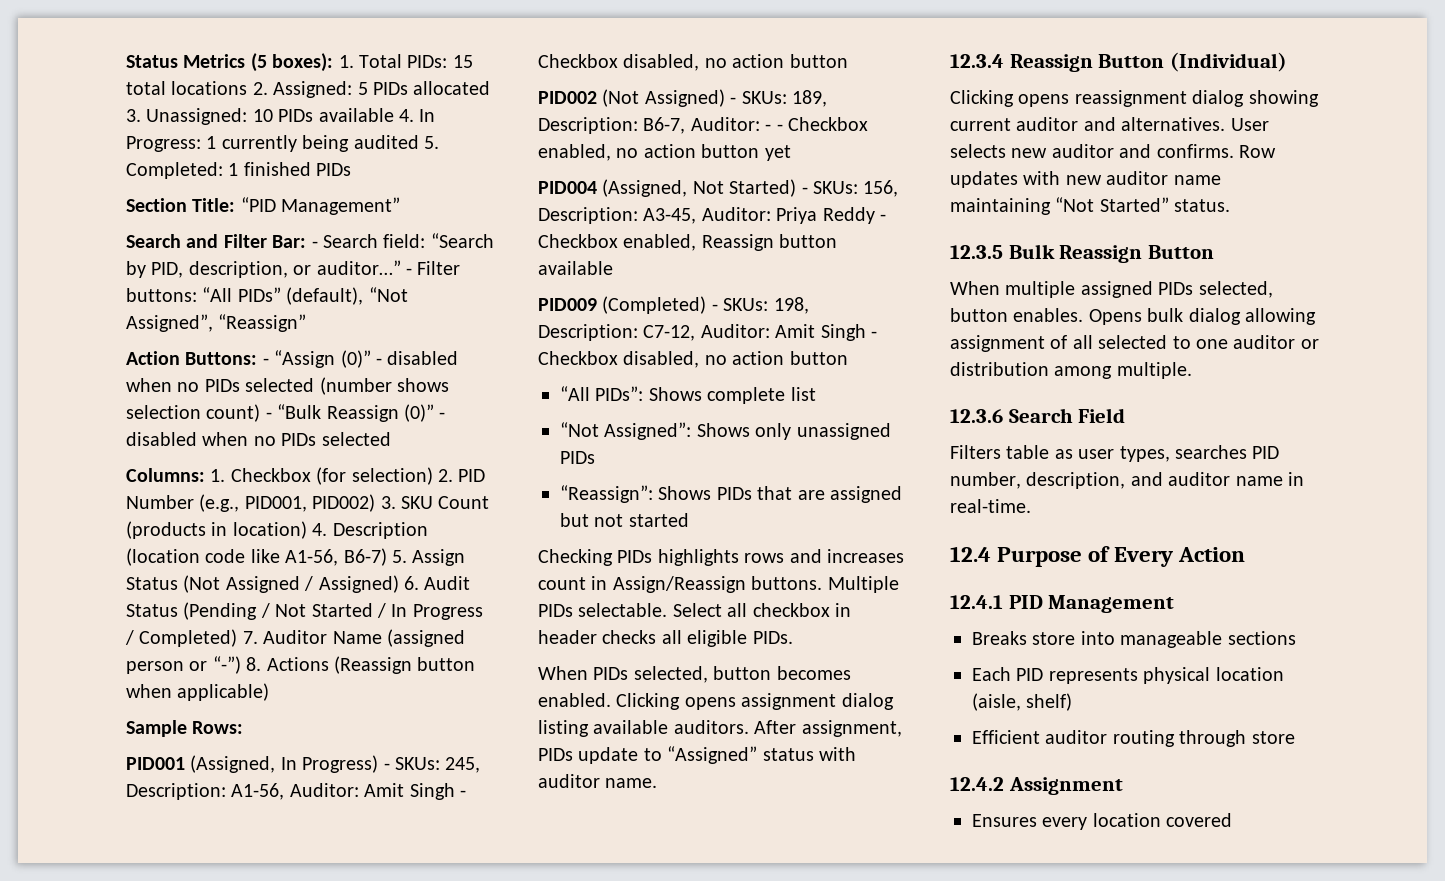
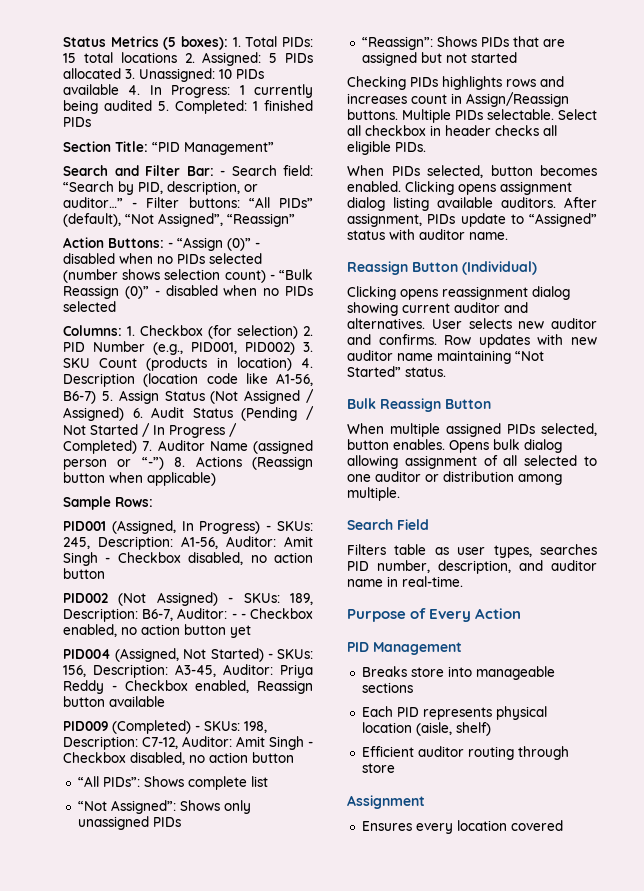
[950,54,1004,68] 12.3.4 -> (508, 236) none
[950,245,1003,259] 12.3.5 -> (446, 372) none
[950,409,1003,423] 12.3.6 -> (400, 494) none
[950,546,991,562] 12.4 -> (463, 581) none
[950,595,1003,609] 12.4.1 -> (522, 613) none
[950,777,1004,791] 12.4.2 -> (395, 768) none

